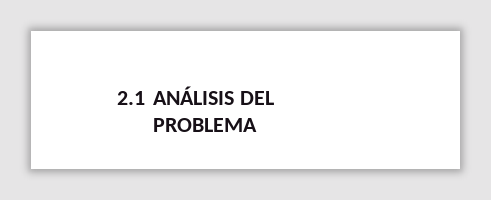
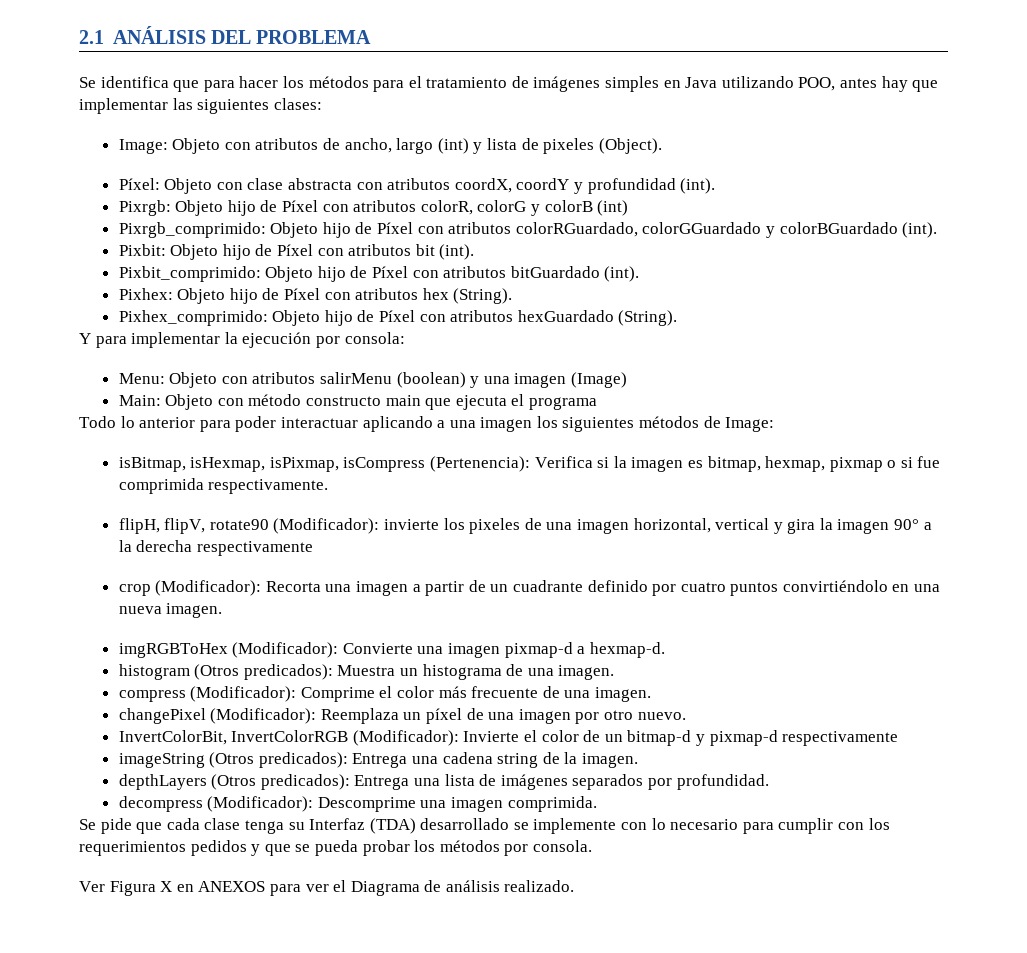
(257, 125) none -> [79,76,939,92] [79,98,322,114] [118,138,662,154] [118,178,716,194] [118,200,629,216] [118,222,938,238] [118,244,475,260] [118,266,640,282] [118,288,513,304] [118,310,678,326] [79,332,405,348] [118,372,627,388] [118,394,597,410] [79,416,775,432] [118,456,941,472] [118,478,329,494] [118,518,932,534] [118,540,313,556] [118,580,941,596] [118,603,223,618] [118,642,665,658] [118,664,615,680] [118,686,651,702] [118,708,686,724] [118,730,899,746] [118,752,638,768] [118,774,769,790] [118,796,597,812] [79,818,890,834] [79,840,592,856] [79,880,575,896] // Se identifica que para hacer los métodos para el tratamiento de imágenes simples en Java utilizando POO, antes hay que implementar las siguientes clases: // Image: Objeto con atributos de ancho, largo (int) y lista de pixeles (Object). // Píxel: Objeto con clase abstracta con atributos coordX, coordY y profundidad (int). // Pixrgb: Objeto hijo de Píxel con atributos colorR, colorG y colorB (int) // Pixrgb_comprimido: Objeto hijo de Píxel con atributos colorRGuardado, colorGGuardado y colorBGuardado (int). // Pixbit: Objeto hijo de Píxel con atributos bit (int). // Pixbit_comprimido: Objeto hijo de Píxel con atributos bitGuardado (int). // Pixhex: Objeto hijo de Píxel con atributos hex (String). // Pixhex_comprimido: Objeto hijo de Píxel con atributos hexGuardado (String). // Y para implementar la ejecución por consola: // Menu: Objeto con atributos salirMenu (boolean) y una imagen (Image) // Main: Objeto con método constructo main que ejecuta el programa // Todo lo anterior para poder interactuar aplicando a una imagen los siguientes métodos de Image: // isBitmap, isHexmap, isPixmap, isCompress (Pertenencia): Verifica si la imagen es bitmap, hexmap, pixmap o si fue comprimida respectivamente. // flipH, flipV, rotate90 (Modificador): invierte los pixeles de una imagen horizontal, vertical y gira la imagen 90° a la derecha respectivamente // crop (Modificador): Recorta una imagen a partir de un cuadrante definido por cuatro puntos convirtiéndolo en una nueva imagen. // imgRGBToHex (Modificador): Convierte una imagen pixmap-d a hexmap-d. // histogram (Otros predicados): Muestra un histograma de una imagen. // compress (Modificador): Comprime el color más frecuente de una imagen. // changePixel (Modificador): Reemplaza un píxel de una imagen por otro nuevo. // InvertColorBit, InvertColorRGB (Modificador): Invierte el color de un bitmap-d y pixmap-d respectivamente // imageString (Otros predicados): Entrega una cadena string de la imagen. // depthLayers (Otros predicados): Entrega una lista de imágenes separados por profundidad. // decompress (Modificador): Descomprime una imagen comprimida. // Se pide que cada clase tenga su Interfaz (TDA) desarrollado se implemente con lo necesario para cumplir con los requerimientos pedidos y que se pueda probar los métodos por consola. // Ver Figura X en ANEXOS para ver el Diagrama de análisis realizado.

